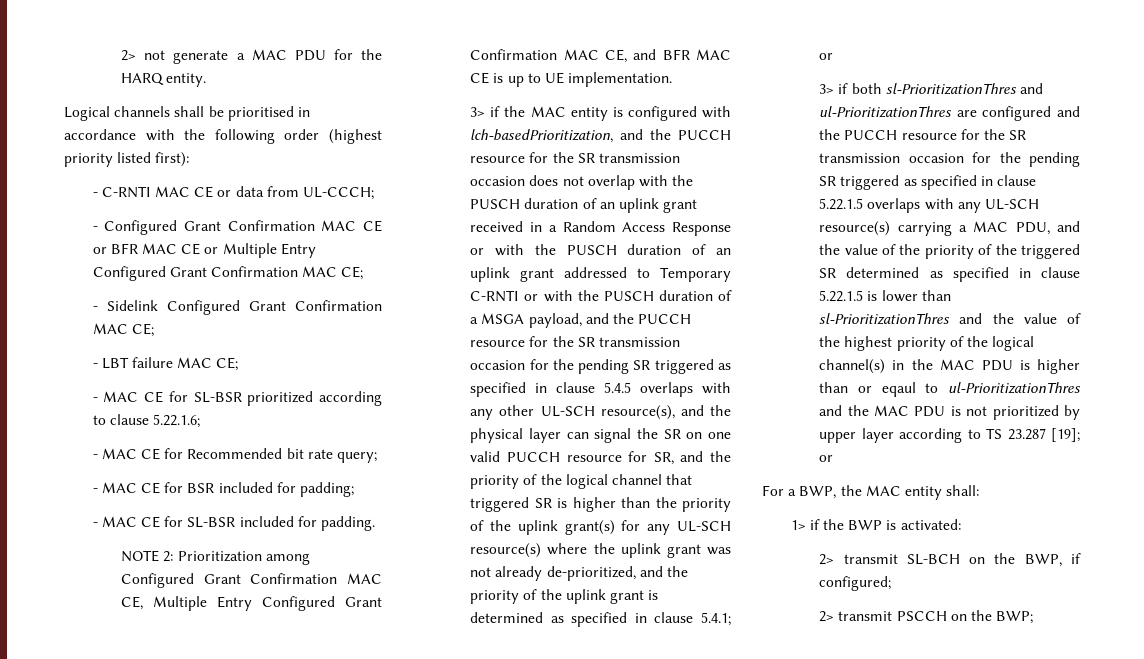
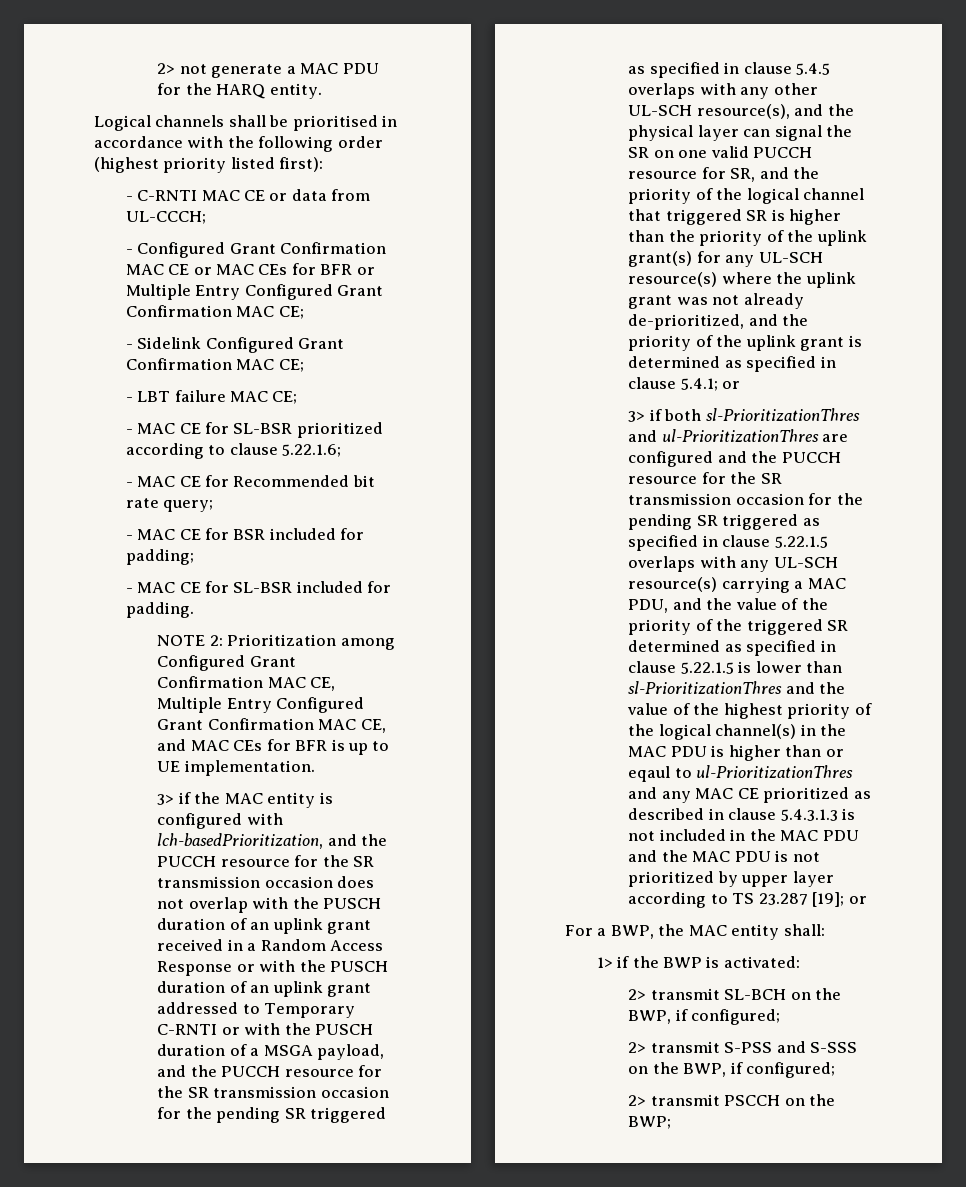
[110,243,201,255] BFR MAC CE -> [215,263,353,275] MAC CEs for BFR
[662,49,731,60] [470,72,490,84] BFR MAC CE -> [190,739,328,751] MAC CEs for BFR
(843, 410) none -> [661,787,871,803] [628,808,856,821] [628,829,859,841] [628,850,658,862] any MAC CE prioritized as described in clause 5.4.3.1.3 is not included in the MAC PDU and
(892, 583) none -> [628,1041,858,1053] [628,1062,836,1078] // 2> transmit S-PSS and S-SSS on the BWP, if configured;

